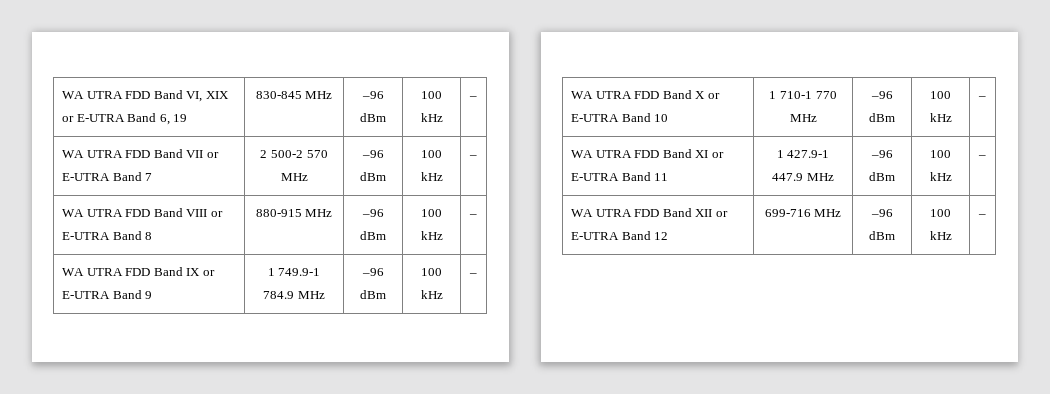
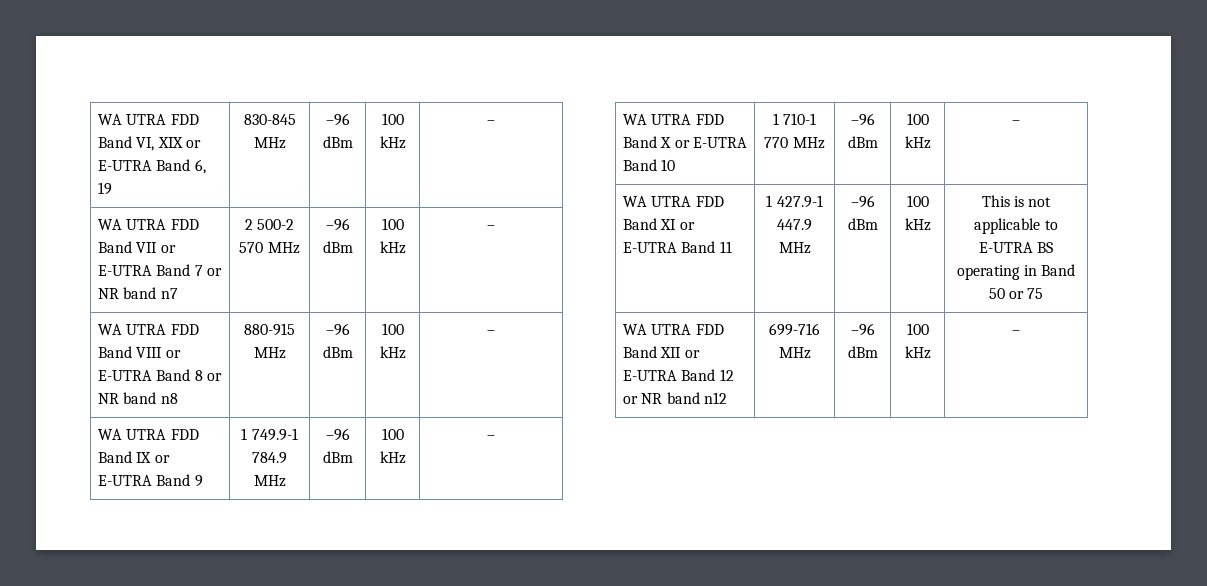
(153, 177) none -> [206,268,222,276] [97,287,178,299] or NR band n7
(153, 236) none -> [206,373,222,381] [97,392,178,404] or NR band n8
[978,155,986,158] – -> [981,195,1052,207] [974,218,1058,234] [978,242,1054,253] [957,264,1075,280] [988,288,1044,299] This is not applicable to E-UTRA BS operating in Band 50 or 75
(669, 236) none -> [622,392,727,404] or NR band n12

